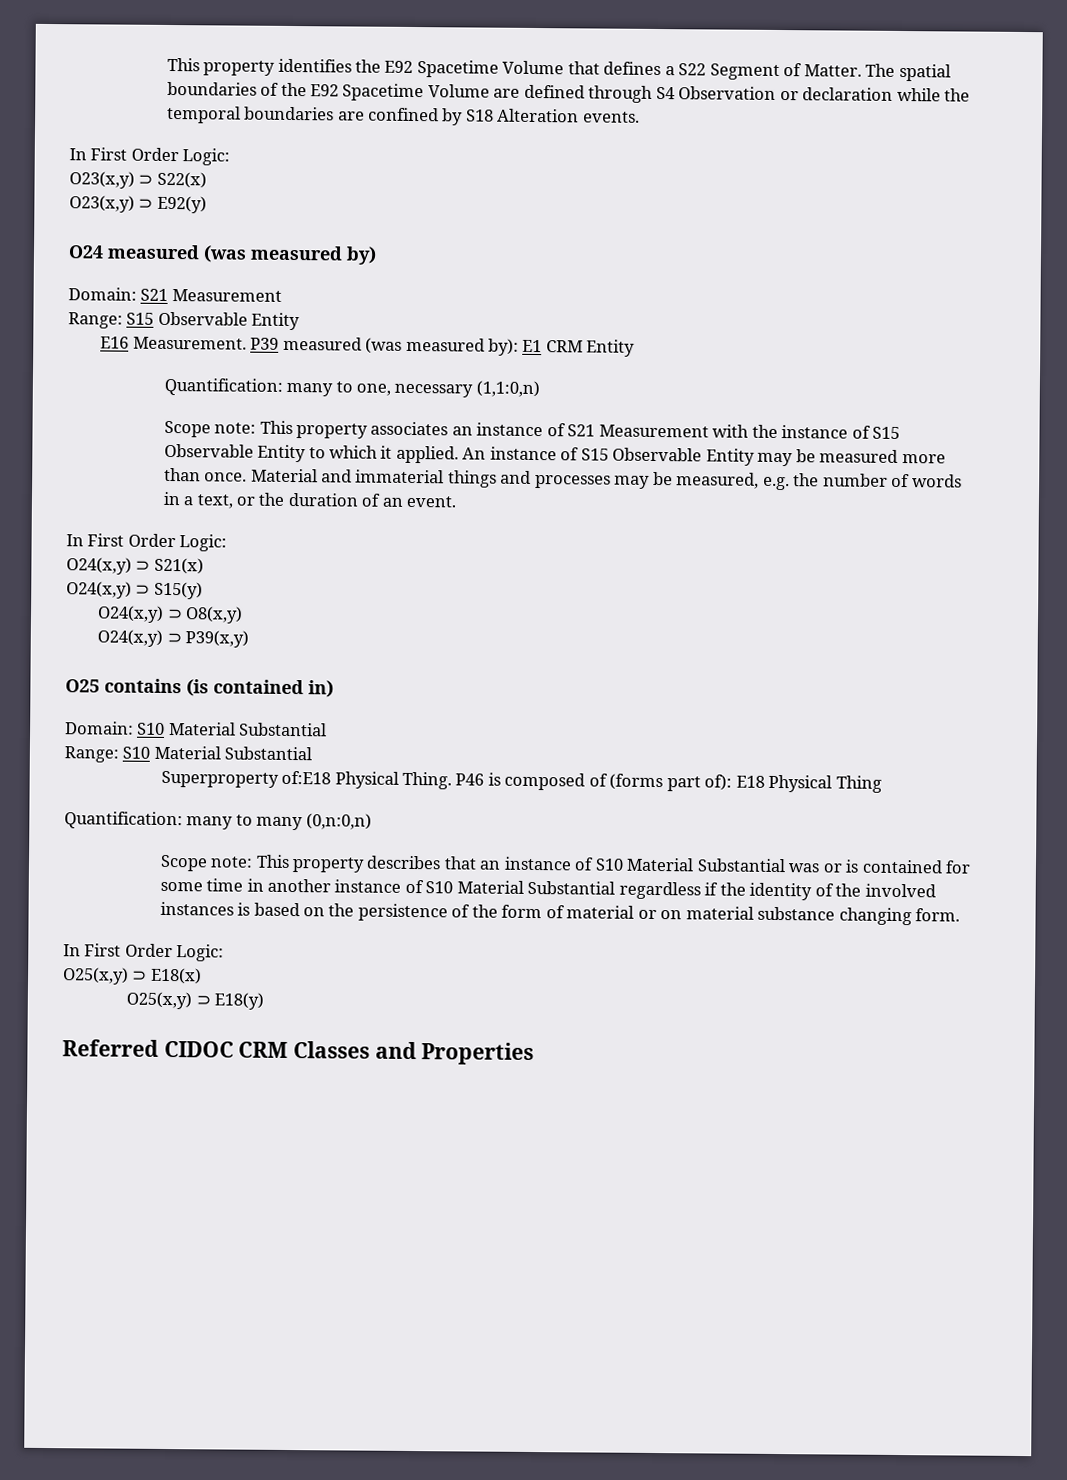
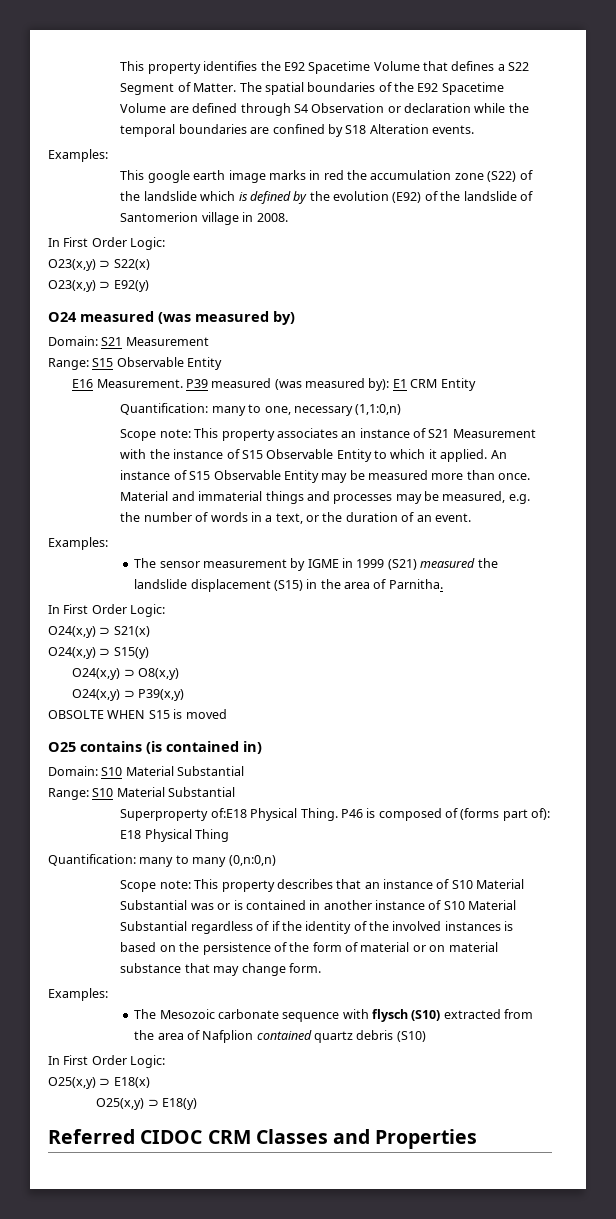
(640, 117) none -> [48,149,108,162] [120,170,533,183] [120,191,533,204] [120,212,288,225] // Examples: // This google earth image marks in red the accumulation zone (S22) of the landslide which is defined by the evolution (E92) of the landslide of Santomerion village in 2008.
(457, 501) none -> [48,537,108,550] [134,558,498,571] [134,579,443,592] // Examples: // The sensor measurement by IGME in 1999 (S21) measured the landslide displacement (S15) in the area of Parnitha.
(250, 639) none -> [48,709,227,719] // OBSOLTE WHEN S15 is moved
[944,860,971,874] [159,878,244,892] for some time -> (306, 905) none
(701, 890) none -> [256,921,270,931] of
[838,907,960,926] changing form. -> [184,963,321,976] [48,988,108,1001] [134,1009,534,1022] [134,1030,426,1043] that may change form. // Examples: // The Mesozoic carbonate sequence with flysch (S10) extracted from the area of Nafplion contained quartz debris (S10)

